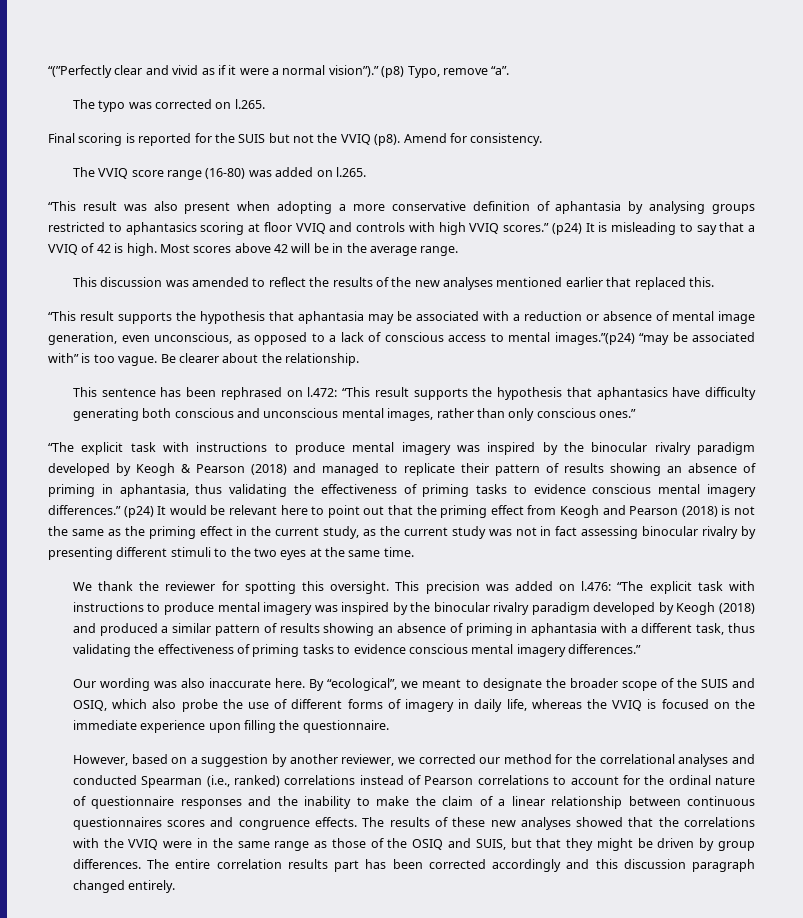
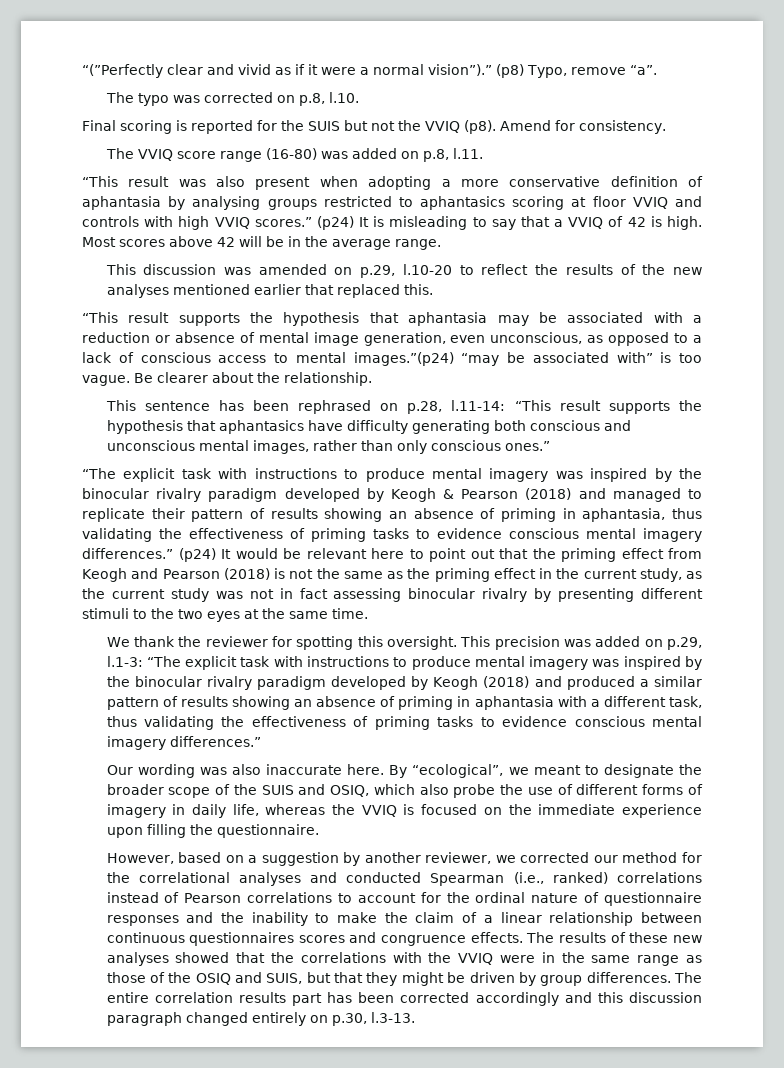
[234,99,265,109] l.265. -> [298,92,359,106] p.8, l.10.
[335,167,366,177] l.265. -> [422,148,483,162] p.8, l.11.
(250, 282) none -> [334,264,452,278] on p.29, l.10-20
[307,387,338,397] l.472: -> [407,400,506,414] p.28, l.11-14:
[581,581,612,591] l.476: -> [667,637,702,650] [106,656,143,667] p.29, l.1-3:
[128,880,176,893] entirely. -> [251,1012,415,1026] entirely on p.30, l.3-13.

